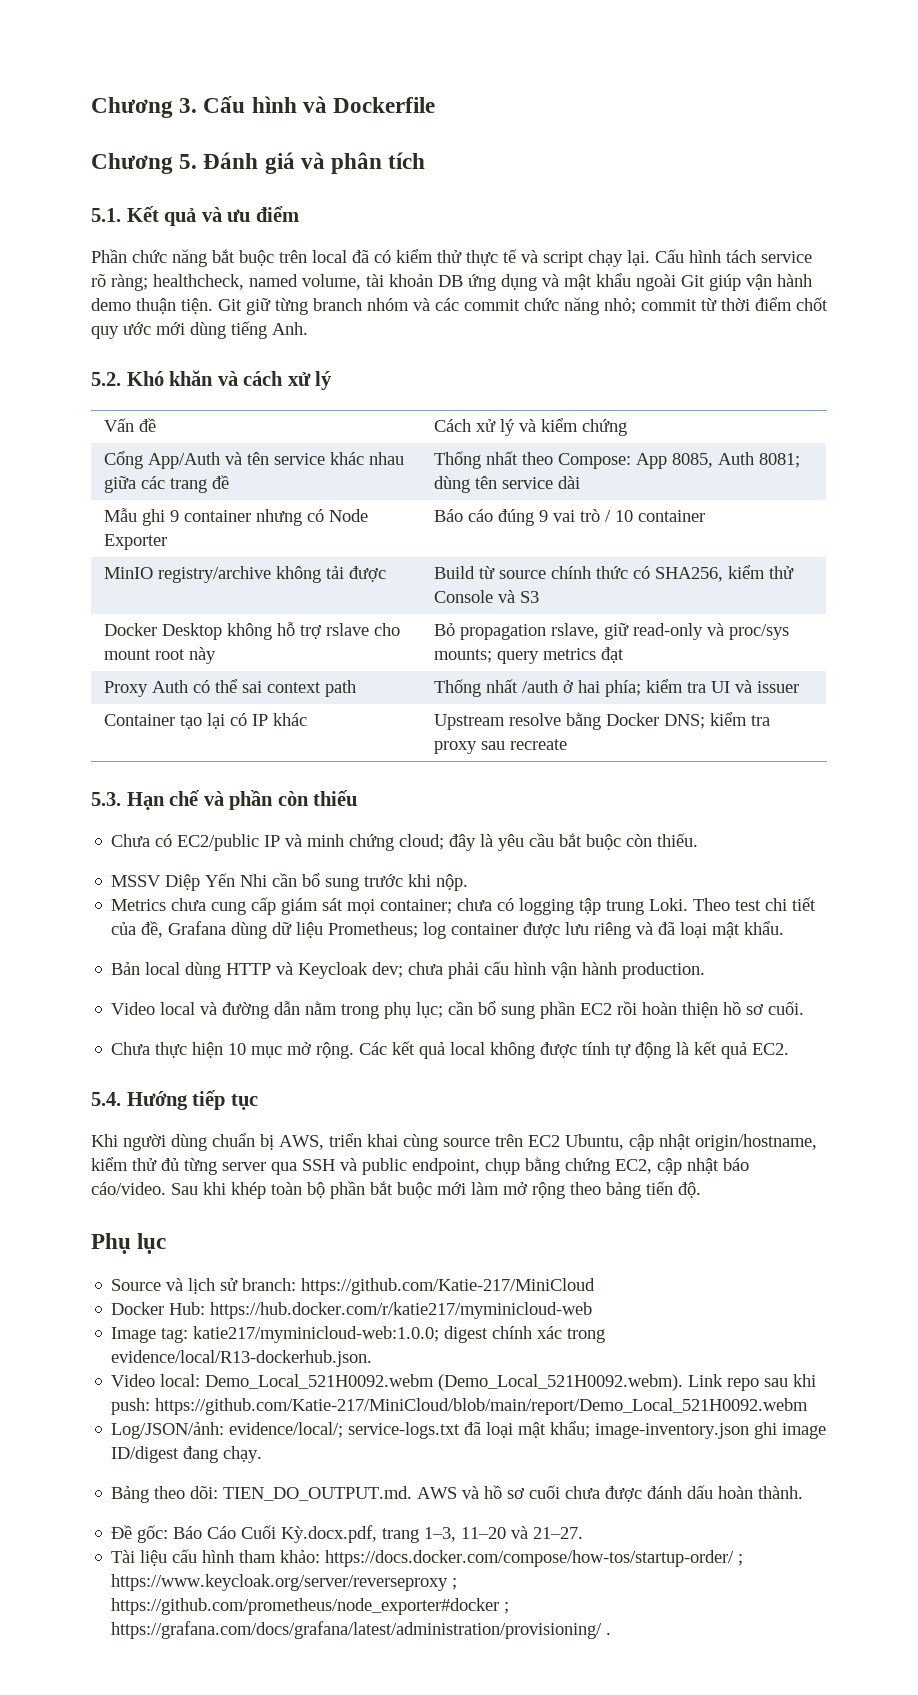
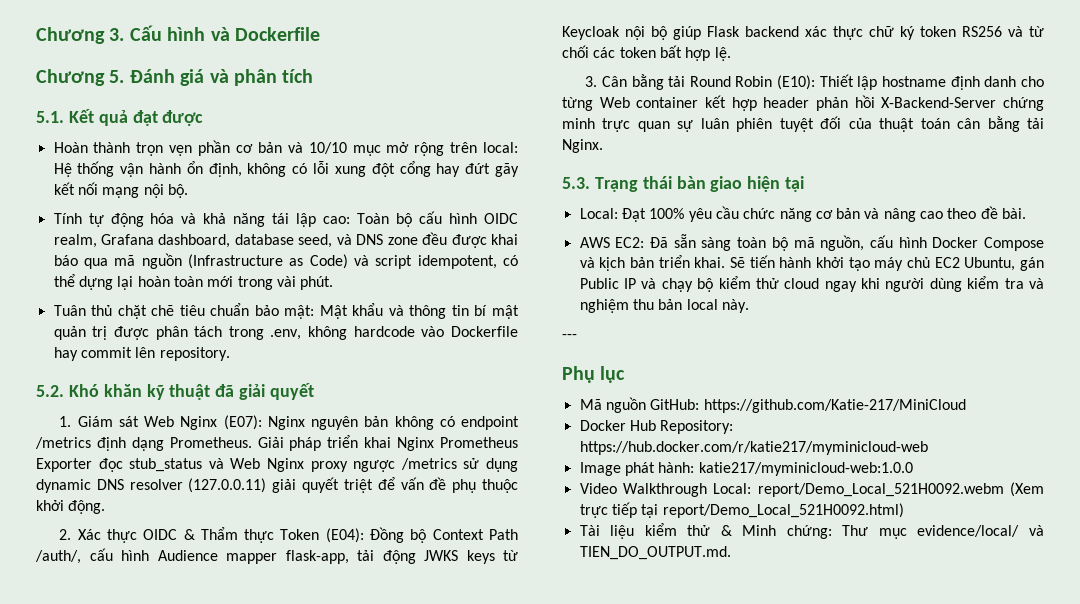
[201,206,299,222] [91,249,812,267] [91,273,812,291] [91,297,828,315] [91,321,308,339] [91,370,333,390] [103,418,156,432] [433,418,627,436] [103,451,404,469] [103,475,229,493] [433,451,800,469] [433,476,580,493] [103,508,368,526] [103,534,167,550] [433,509,705,526] [103,566,386,583] [433,565,794,582] [433,590,539,603] [103,622,400,640] [103,647,216,664] [433,623,789,640] [433,647,624,664] [103,679,356,697] [433,679,799,697] [103,713,307,729] [433,712,770,730] [433,739,567,754] [91,790,358,810] [111,833,699,851] [111,873,469,891] [111,897,817,915] [111,921,785,939] [111,961,706,979] [111,1001,805,1019] [111,1041,790,1059] [91,1090,258,1110] [91,1133,817,1151] [91,1157,749,1175] [91,1181,701,1199] [91,1233,167,1254] [111,1278,297,1294] và ưu điểm // Phần chức năng bắt buộc trên local đã có kiểm thử thực tế và script chạy lại. Cấu hình tách service rõ ràng; healthcheck, named volume, tài khoản DB ứng dụng và mật khẩu ngoài Git giúp vận hành demo thuận tiện. Git giữ từng branch nhóm và các commit chức năng nhỏ; commit từ thời điểm chốt quy ước mới dùng tiếng Anh. // 5.2. Khó khăn và cách xử lý // Vấn đề | Cách xử lý và kiểm chứng // Cổng App/Auth và tên service khác nhau giữa các trang đề | Thống nhất theo Compose: App 8085, Auth 8081; dùng tên service dài // Mẫu ghi 9 container nhưng có Node Exporter | Báo cáo đúng 9 vai trò / 10 container // MinIO registry/archive không tải được | Build từ source chính thức có SHA256, kiểm thử Console và S3 // Docker Desktop không hỗ trợ rslave cho mount root này | Bỏ propagation rslave, giữ read-only và proc/sys mounts; query metrics đạt // Proxy Auth có thể sai context path | Thống nhất /auth ở hai phía; kiểm tra UI và issuer // Container tạo lại có IP khác | Upstream resolve bằng Docker DNS; kiểm tra proxy sau recreate // 5.3. Hạn chế và phần còn thiếu // Chưa có EC2/public IP và minh chứng cloud; đây là yêu cầu bắt buộc còn thiếu. // MSSV Diệp Yến Nhi cần bổ sung trước khi nộp. // Metrics chưa cung cấp giám sát mọi container; chưa có logging tập trung Loki. Theo test chi tiết của đề, Grafana dùng dữ liệu Prometheus; log container được lưu riêng và đã loại mật khẩu. // Bản local dùng HTTP và Keycloak dev; chưa phải cấu hình vận hành production. // Video local và đường dẫn nằm trong phụ lục; cần bổ sung phần EC2 rồi hoàn thiện hồ sơ cuối. // Chưa thực hiện 10 mục mở rộng. Các kết quả local không được tính tự động là kết quả EC2. // 5.4. Hướng tiếp tục // Khi người dùng chuẩn bị AWS, triển khai cùng source trên EC2 Ubuntu, cập nhật origin/hostname, kiểm thử đủ từng server qua SSH và public endpoint, chụp bằng chứng EC2, cập nhật báo cáo/video. Sau khi khép toàn bộ phần bắt buộc mới làm mở rộng theo bảng tiến độ. // Phụ lục // Source và lịch sử branch: -> [132,110,204,126] [53,140,518,156] [53,161,519,177] [53,182,188,198] [53,211,518,227] [53,232,518,248] [53,253,518,269] [53,274,334,290] [53,303,519,319] [53,326,518,340] [53,347,230,361] [36,383,315,400] [59,415,520,430] [35,435,519,451] [36,458,519,472] [36,477,518,493] [36,500,106,514] [59,527,518,543] [35,548,518,564] [562,26,1044,40] [562,45,731,61] [585,74,1045,90] [562,95,1044,111] [562,116,1044,132] [562,139,603,153] [562,176,805,192] [579,206,1027,222] [579,234,1044,251] [579,255,1044,271] [579,276,1044,292] [579,299,749,313] [562,334,577,339] [562,366,626,383] [579,397,700,413] đạt được // Hoàn thành trọn vẹn phần cơ bản và 10/10 mục mở rộng trên local: Hệ thống vận hành ổn định, không có lỗi xung đột cổng hay đứt gãy kết nối mạng nội bộ. // Tính tự động hóa và khả năng tái lập cao: Toàn bộ cấu hình OIDC realm, Grafana dashboard, database seed, và DNS zone đều được khai báo qua mã nguồn (Infrastructure as Code) và script idempotent, có thể dựng lại hoàn toàn mới trong vài phút. // Tuân thủ chặt chẽ tiêu chuẩn bảo mật: Mật khẩu và thông tin bí mật quản trị được phân tách trong .env, không hardcode vào Dockerfile hay commit lên repository. // 5.2. Khó khăn kỹ thuật đã giải quyết // 1. Giám sát Web Nginx (E07): Nginx nguyên bản không có endpoint /metrics định dạng Prometheus. Giải pháp triển khai Nginx Prometheus Exporter đọc stub_status và Web Nginx proxy ngược /metrics sử dụng dynamic DNS resolver (127.0.0.11) giải quyết triệt để vấn đề phụ thuộc khởi động. // 2. Xác thực OIDC & Thẩm thực Token (E04): Đồng bộ Context Path /auth/, cấu hình Audience mapper flask-app, tải động JWKS keys từ Keycloak nội bộ giúp Flask backend xác thực chữ ký token RS256 và từ chối các token bất hợp lệ. // 3. Cân bằng tải Round Robin (E10): Thiết lập hostname định danh cho từng Web container kết hợp header phản hồi X-Backend-Server chứng minh trực quan sự luân phiên tuyệt đối của thuật toán cân bằng tải Nginx. // 5.3. Trạng thái bàn giao hiện tại // Local: Đạt 100% yêu cầu chức năng cơ bản và nâng cao theo đề bài. // AWS EC2: Đã sẵn sàng toàn bộ mã nguồn, cấu hình Docker Compose và kịch bản triển khai. Sẽ tiến hành khởi tạo máy chủ EC2 Ubuntu, gán Public IP và chạy bộ kiểm thử cloud ngay khi người dùng kiểm tra và nghiệm thu bản local này. // --- // Phụ lục // Mã nguồn GitHub:
[169,1302,206,1315] Hub: -> [629,420,734,434] Hub Repository:
[161,1326,606,1343] [111,1350,373,1367] [111,1374,817,1391] [111,1398,809,1415] [111,1421,827,1439] [111,1446,263,1463] [111,1485,804,1503] [111,1525,584,1543] [111,1549,744,1567] [111,1574,458,1591] [111,1598,510,1615] [111,1621,612,1639] tag: katie217/myminicloud-web:1.0.0; digest chính xác trong evidence/local/R13-dockerhub.json. // Video local: Demo_Local_521H0092.webm (Demo_Local_521H0092.webm). Link repo sau khi push: https://github.com/Katie-217/MiniCloud/blob/main/report/Demo_Local_521H0092.webm // Log/JSON/ảnh: evidence/local/; service-logs.txt đã loại mật khẩu; image-inventory.json ghi image ID/digest đang chạy. // Bảng theo dõi: TIEN_DO_OUTPUT.md. AWS và hồ sơ cuối chưa được đánh dấu hoàn thành. // Đề gốc: Báo Cáo Cuối Kỳ.docx.pdf, trang 1–3, 11–20 và 21–27. // Tài liệu cấu hình tham khảo: https://docs.docker.com/compose/how-tos/startup-order/ ; https://www.keycloak.org/server/reverseproxy ; https://github.com/prometheus/node_exporter#docker ; https://grafana.com/docs/grafana/latest/administration/provisioning/ . -> [624,462,913,476] [579,482,1044,497] [579,502,904,518] [579,523,1044,539] [579,546,731,560] phát hành: katie217/myminicloud-web:1.0.0 // Video Walkthrough Local: report/Demo_Local_521H0092.webm (Xem trực tiếp tại report/Demo_Local_521H0092.html) // Tài liệu kiểm thử & Minh chứng: Thư mục evidence/local/ và TIEN_DO_OUTPUT.md.

